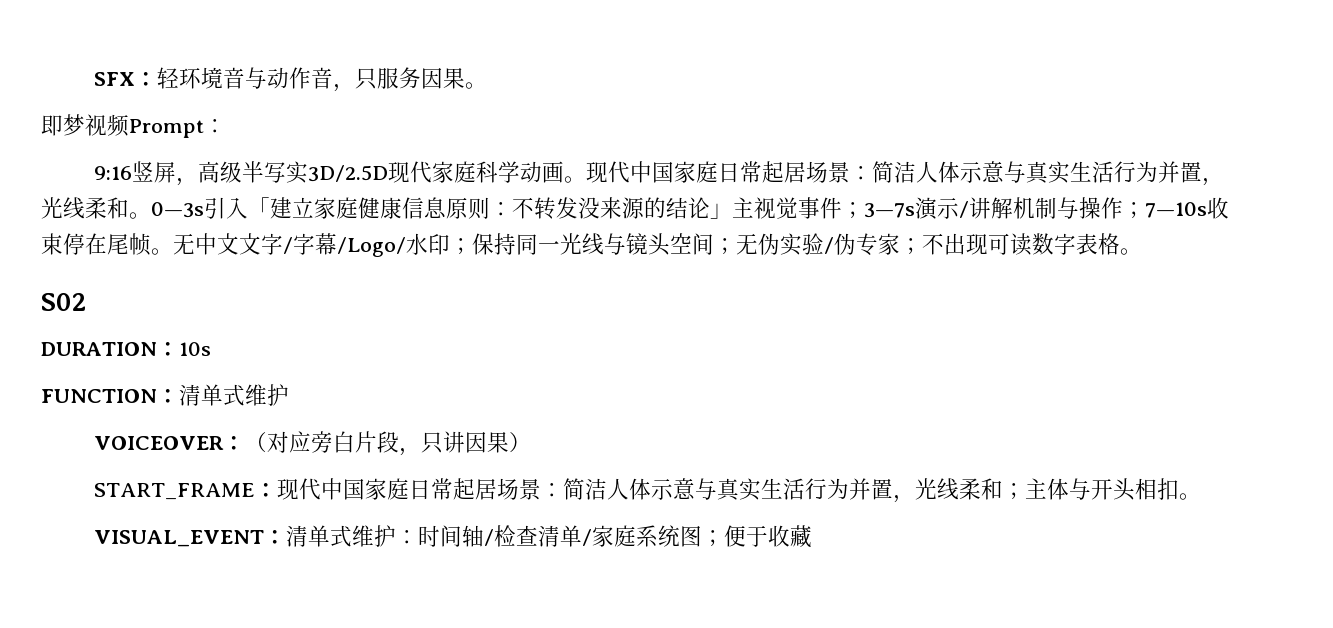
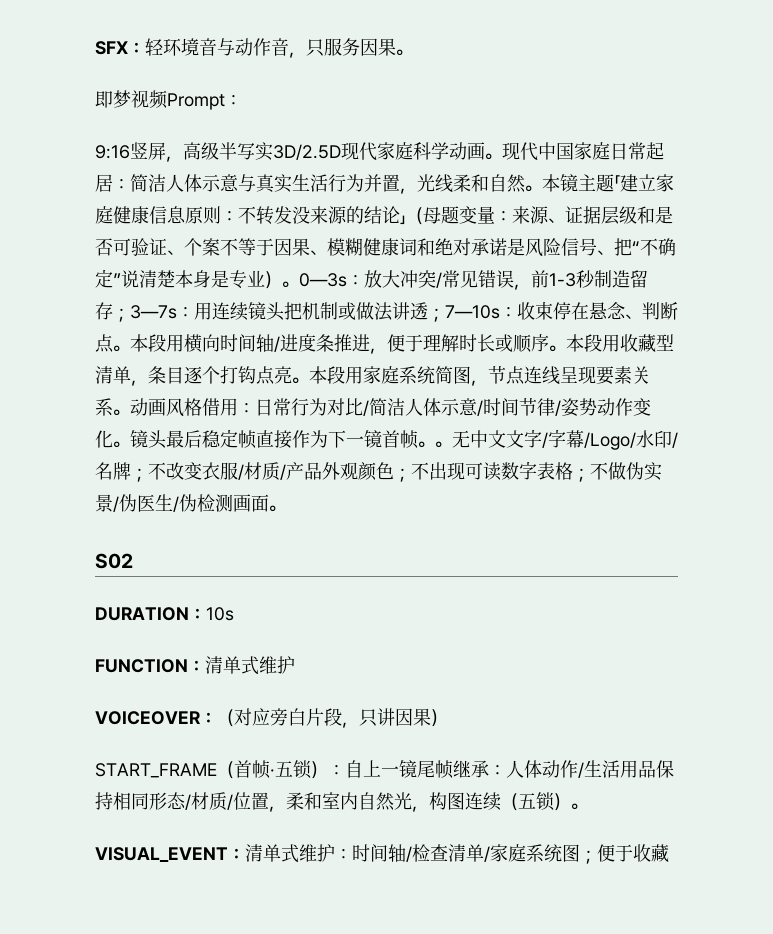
[806,161,851,183] 场景 -> (113, 183) none
[129,197,248,219] 。0—3s引入 -> [489,174,614,193] 自然。本镜主题
[732,197,1229,220] [41,233,151,256] 主视觉事件；3—7s演示/讲解机制与操作；7—10s收束停在尾帧 -> [406,206,673,225] [95,238,676,257] [95,269,648,290] [95,302,678,322] [95,334,674,354] [95,366,650,386] [95,398,651,417] [95,429,435,449] （母题变量：来源、证据层级和是否可验证、个案不等于因果、模糊健康词和绝对承诺是风险信号、把“不确定”说清楚本身是专业）。0—3s：放大冲突/常见错误，前1-3秒制造留存；3—7s：用连续镜头把机制或做法讲透；7—10s：收束停在悬念、判断点。本段用横向时间轴/进度条推进，便于理解时长或顺序。本段用收藏型清单，条目逐个打钩点亮。本段用家庭系统简图，节点连线呈现要素关系。动画风格借用：日常行为对比/简洁人体示意/时间节律/姿势动作变化。镜头最后稳定帧直接作为下一镜首帧。
[450,233,900,256] ；保持同一光线与镜头空间；无伪实验/伪专家 -> [672,432,678,448] [95,462,394,482] /名牌；不改变衣服/材质/产品外观颜色
(1120, 244) none -> [573,462,662,482] [95,494,269,512] ；不做伪实景/伪医生/伪检测画面
[255,478,1180,503] ：现代中国家庭日常起居场景：简洁人体示意与真实生活行为并置，光线柔和；主体与开头相扣 -> [217,760,674,779] [95,792,571,812] （首帧·五锁）：自上一镜尾帧继承：人体动作/生活用品保持相同形态/材质/位置，柔和室内自然光，构图连续（五锁）

